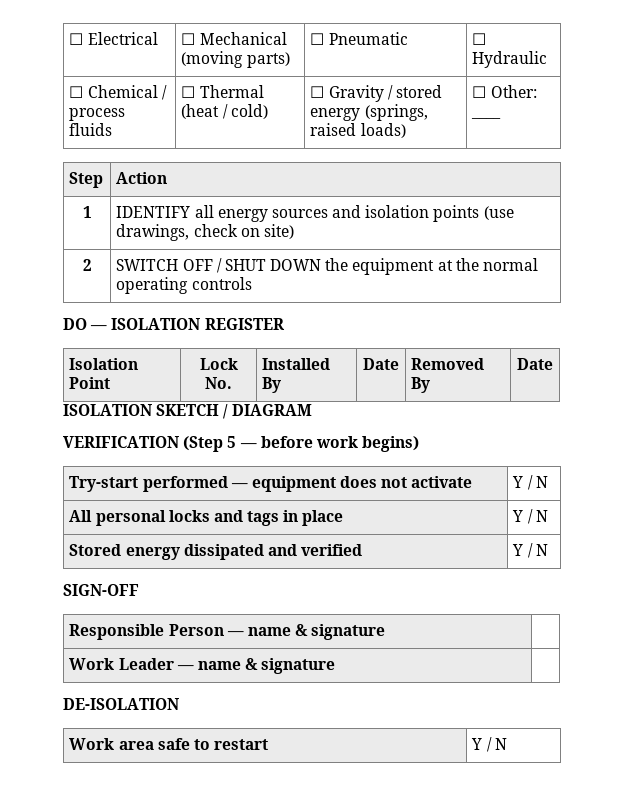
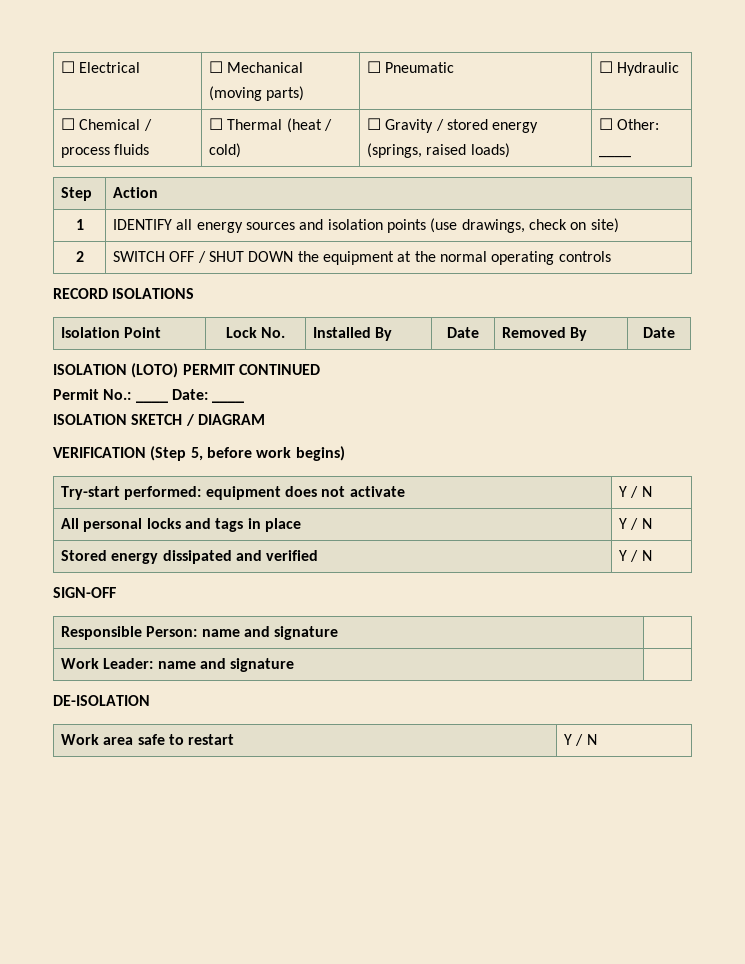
[63,318,285,330] DO — ISOLATION REGISTER -> [53,288,195,299] RECORD ISOLATIONS
(553, 364) none -> [53,363,320,378] [53,389,132,400] [135,400,168,403] [171,389,208,400] [212,400,245,403] // ISOLATION (LOTO) PERMIT CONTINUED // Permit No.: ____ Date: ____
[227,436,257,448] 5 — -> [190,447,203,461] 5,
[142,476,248,492] performed — -> [124,486,202,500] performed:
[168,624,386,640] [69,658,259,670] Person — name & signature | // Work Leader — name & -> [146,626,339,640] [61,658,227,669] Person: name and signature | // Work Leader: name and

